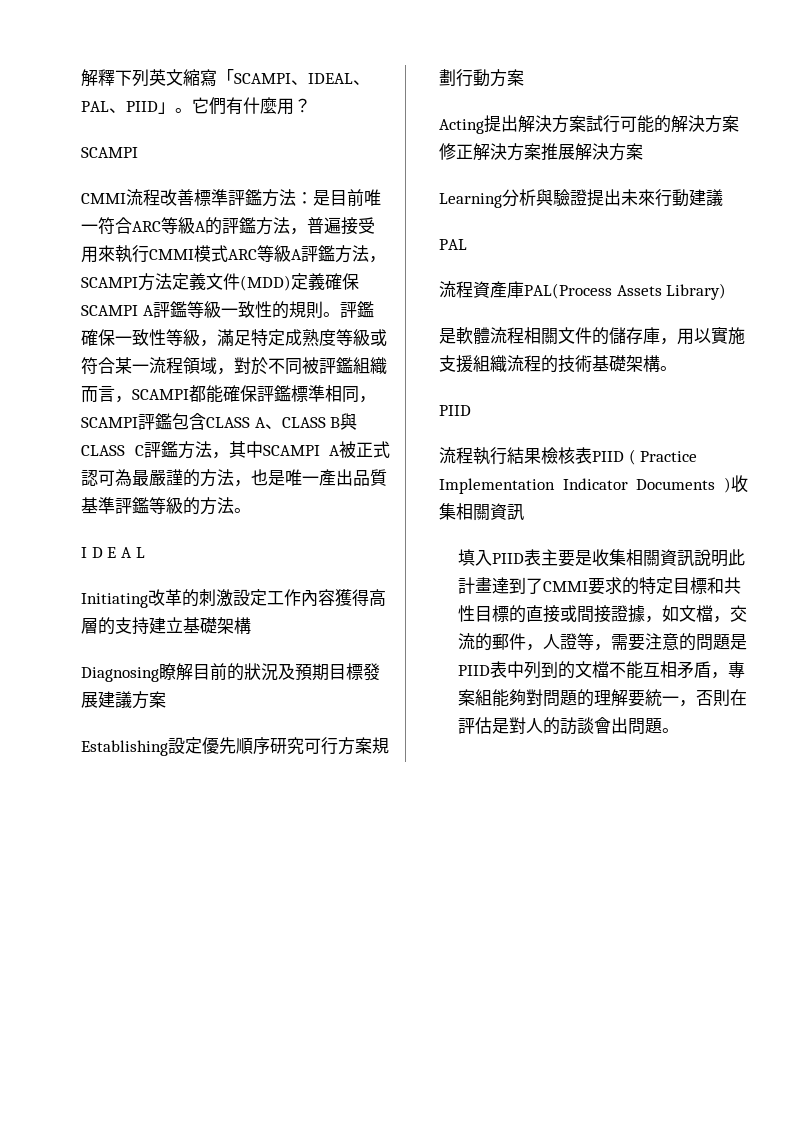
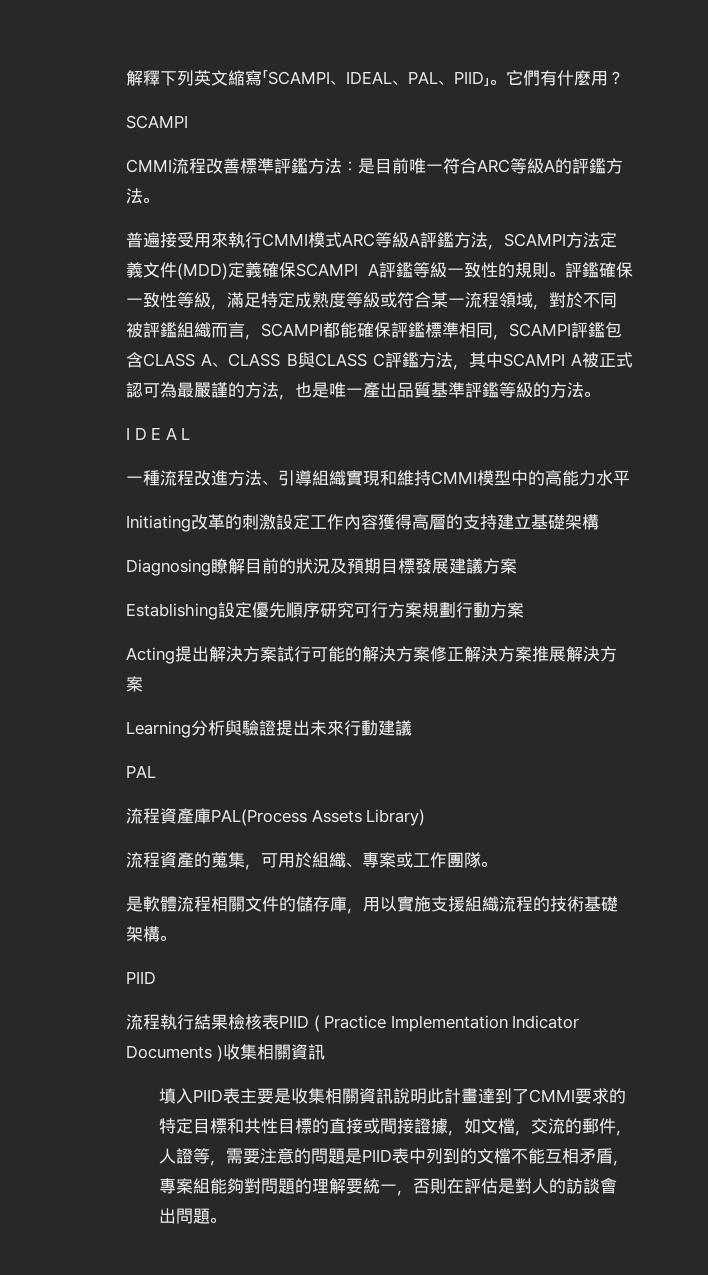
[290,228,308,235] ， -> [143,197,160,203] 。 //
(145, 552) none -> [126,470,631,486] // 一種流程改進方法、引導組織實現和維持CMMI模型中的高能力水平
(727, 291) none -> [126,852,498,870] // 流程資產的蒐集，可用於組織、專案或工作團隊。

